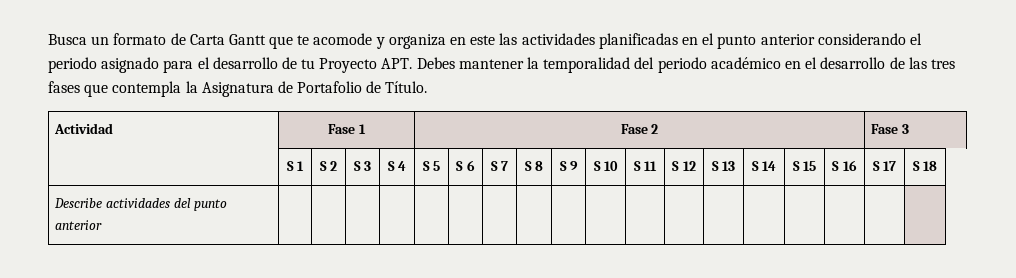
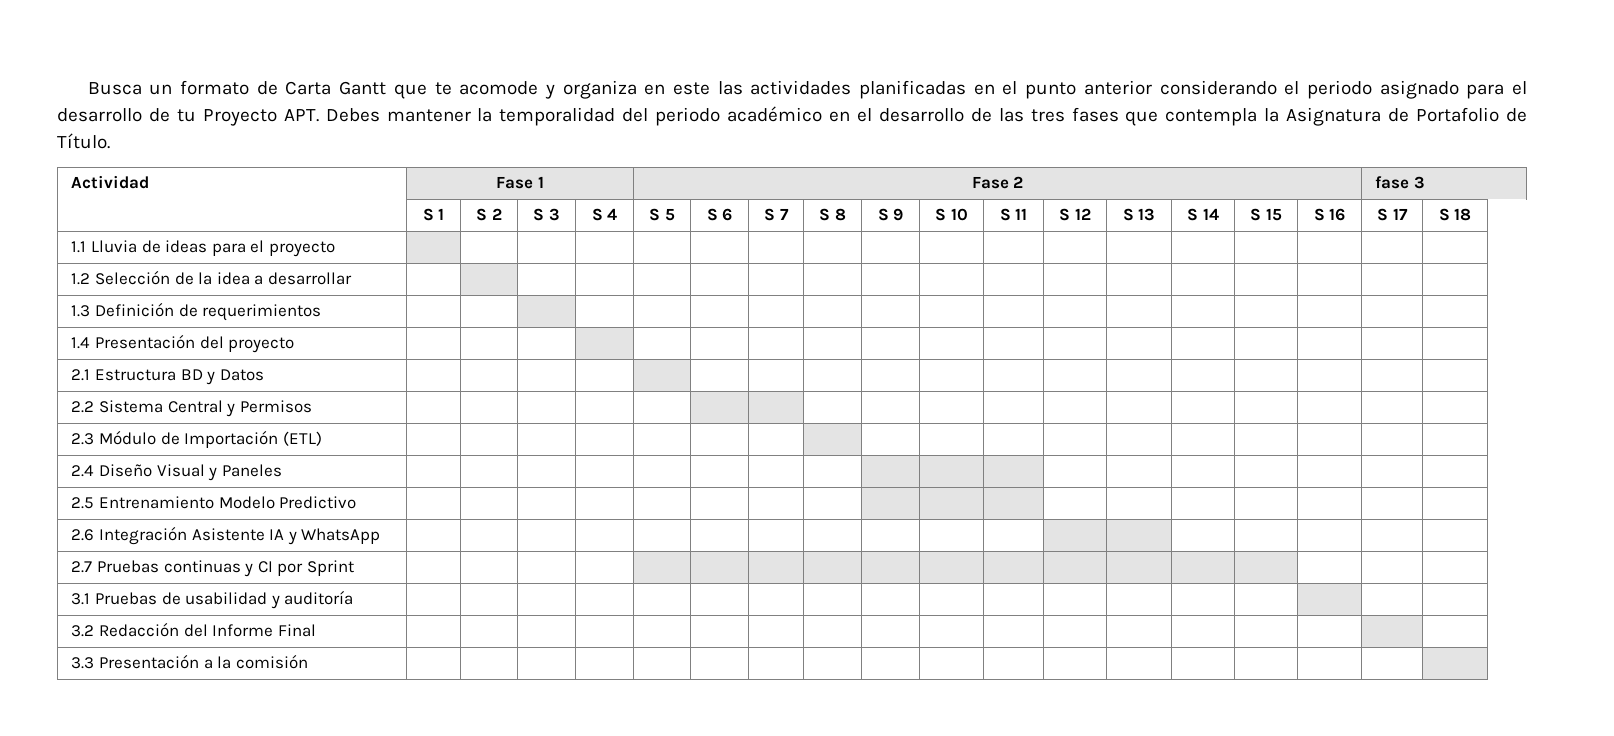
[870,124,898,134] Fase -> [1375,176,1410,189] fase
[53,198,228,211] [54,220,102,230] Describe actividades del punto anterior -> [71,240,335,257] [71,270,352,285] [71,302,322,321] [71,334,295,353] [71,369,264,385] [71,400,312,417] [71,430,322,448] [71,464,282,481] [71,496,357,509] [71,526,381,545] [71,560,354,577] [71,590,354,609] [71,622,316,637] [71,654,308,669] 1.1 Lluvia de ideas para el proyecto | | | | | | | | | | | | | | | | | | // 1.2 Selección de la idea a desarrollar | | | | | | | | | | | | | | | | | | // 1.3 Definición de requerimientos | | | | | | | | | | | | | | | | | | // 1.4 Presentación del proyecto | | | | | | | | | | | | | | | | | | // 2.1 Estructura BD y Datos | | | | | | | | | | | | | | | | | | // 2.2 Sistema Central y Permisos | | | | | | | | | | | | | | | | | | // 2.3 Módulo de Importación (ETL) | | | | | | | | | | | | | | | | | | // 2.4 Diseño Visual y Paneles | | | | | | | | | | | | | | | | | | // 2.5 Entrenamiento Modelo Predictivo | | | | | | | | | | | | | | | | | | // 2.6 Integración Asistente IA y WhatsApp | | | | | | | | | | | | | | | | | | // 2.7 Pruebas continuas y CI por Sprint | | | | | | | | | | | | | | | | | | // 3.1 Pruebas de usabilidad y auditoría | | | | | | | | | | | | | | | | | | // 3.2 Redacción del Informe Final | | | | | | | | | | | | | | | | | | // 3.3 Presentación a la comisión

